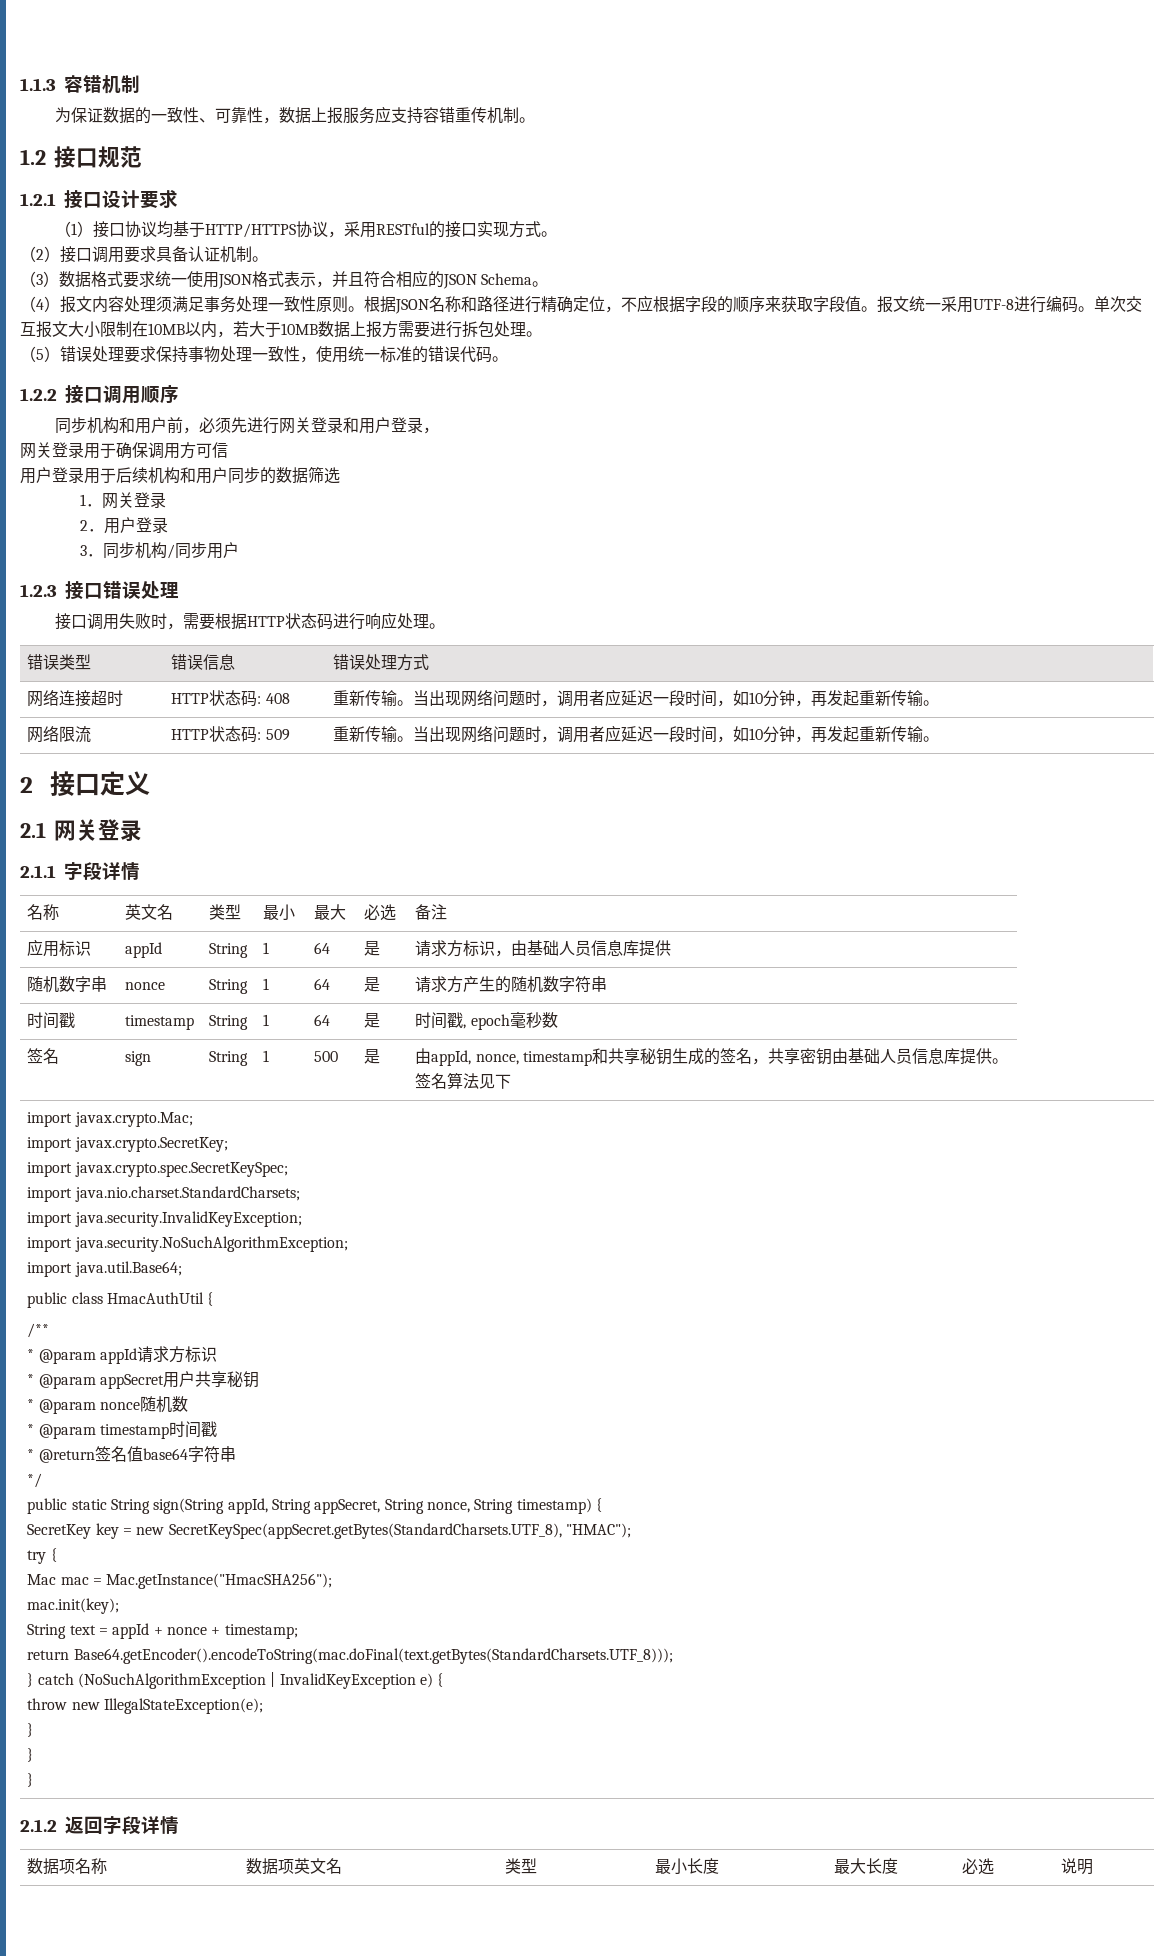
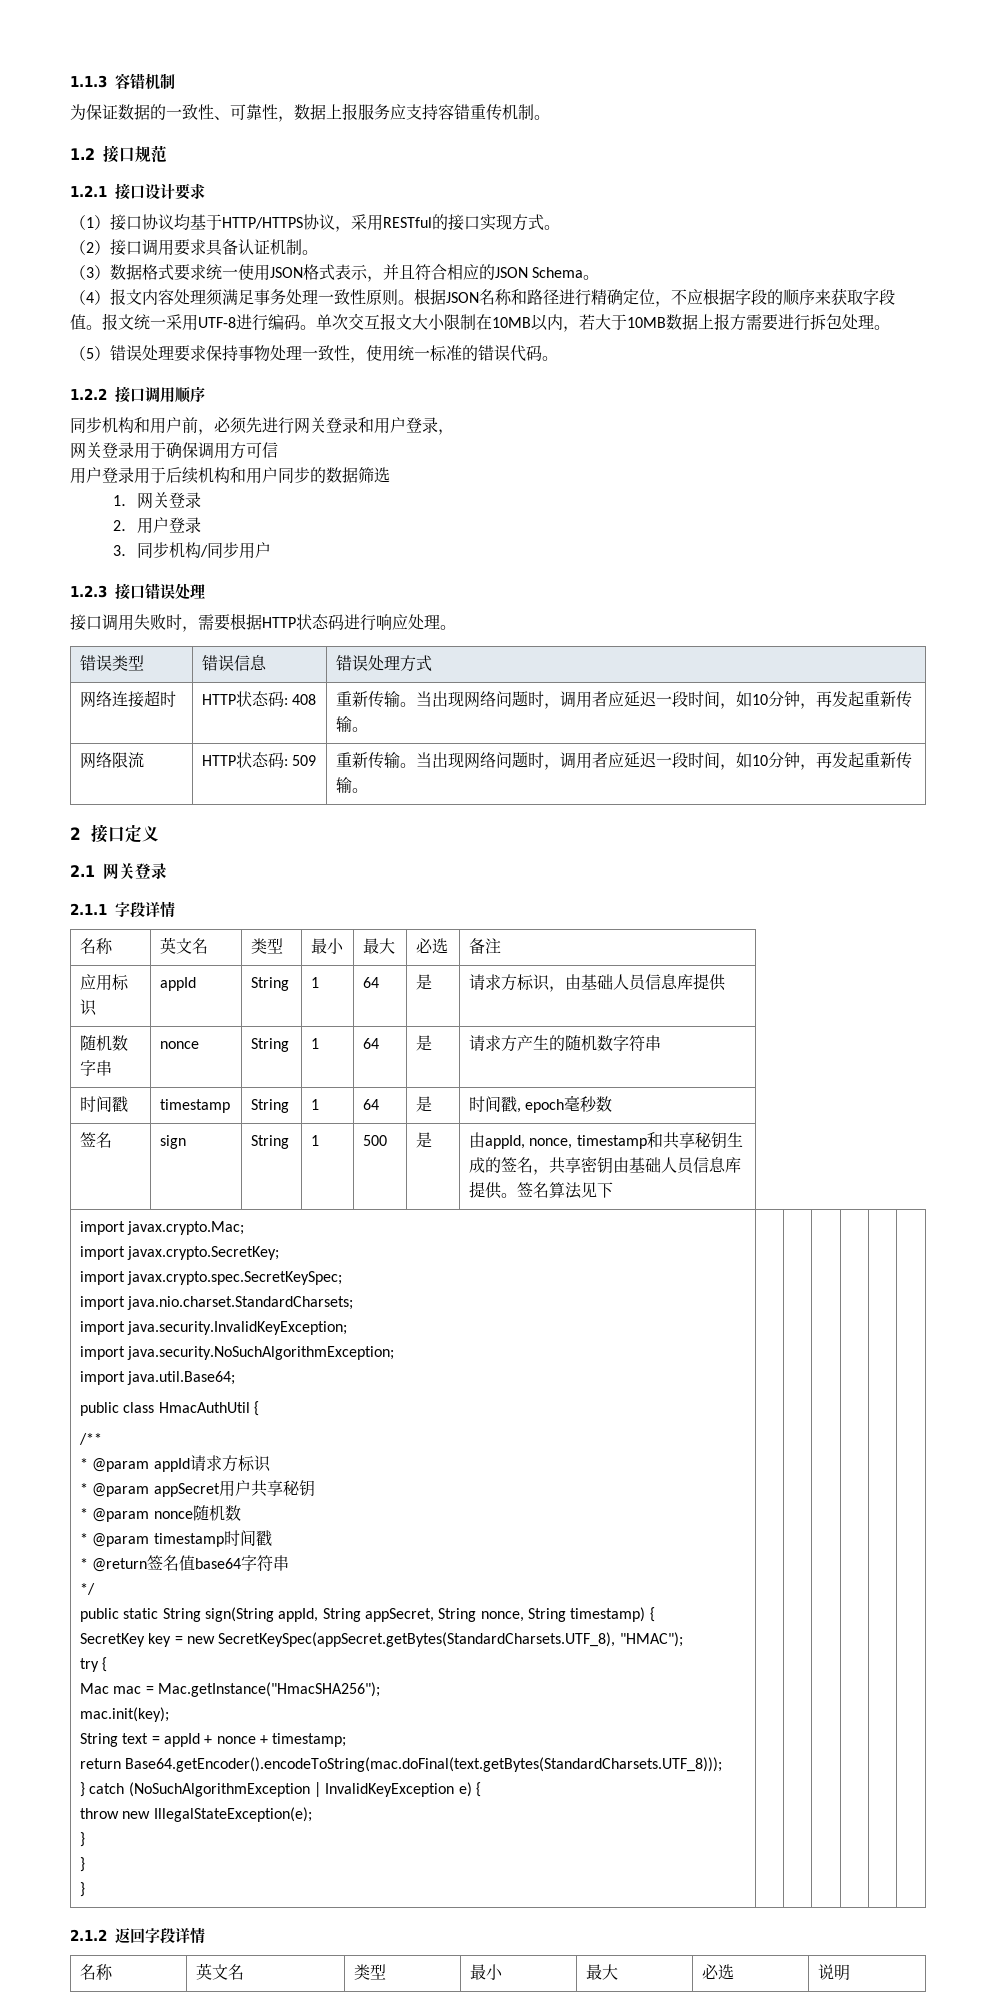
[27,1858,108,1875] [246,1858,343,1875] [505,1858,538,1874] [655,1858,719,1875] [834,1858,898,1874] 数据项名称 | 数据项英文名 | 类型 | 最小长度 | 最大长度 -> [80,1964,114,1980] [196,1963,245,1980] [354,1964,387,1980] [470,1964,504,1980] [586,1964,619,1980] 名称 | 英文名 | 类型 | 最小 | 最大

